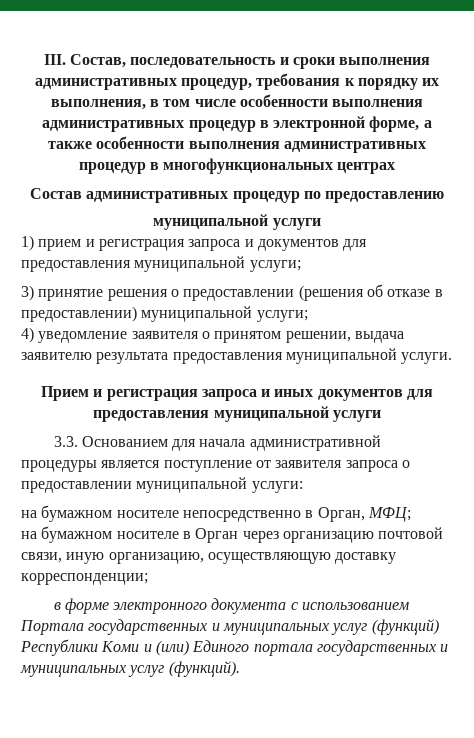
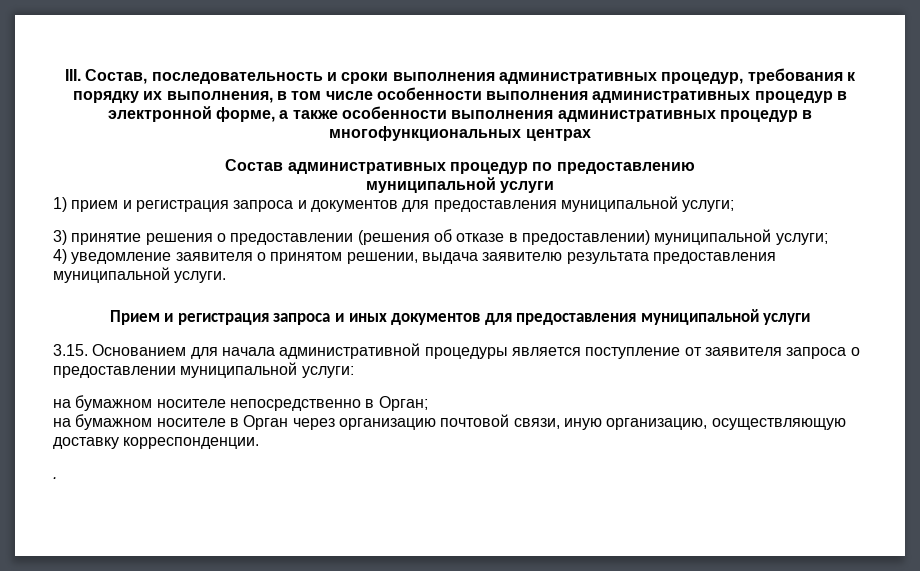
[53,436,78,447] 3.3. -> [53,344,88,356] 3.15.
[317,507,411,522] Орган, МФЦ; -> [378,396,428,411] Орган;
[21,573,148,585] [53,598,410,614] [20,619,439,635] [20,639,449,656] [20,661,240,677] корреспонденции; // в форме электронного документа с использованием Портала государственных и муниципальных услуг (функций) Республики Коми и (или) Единого портала государственных и муниципальных услуг (функций). -> [123,437,260,449] [53,477,57,479] корреспонденции. // .

